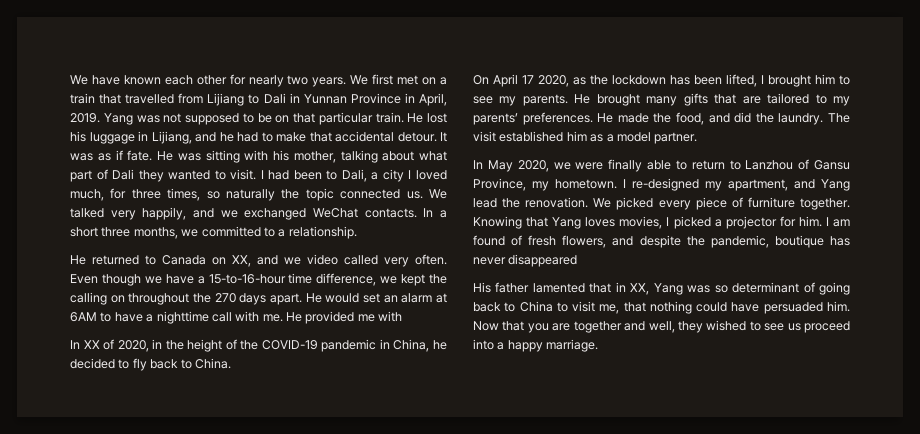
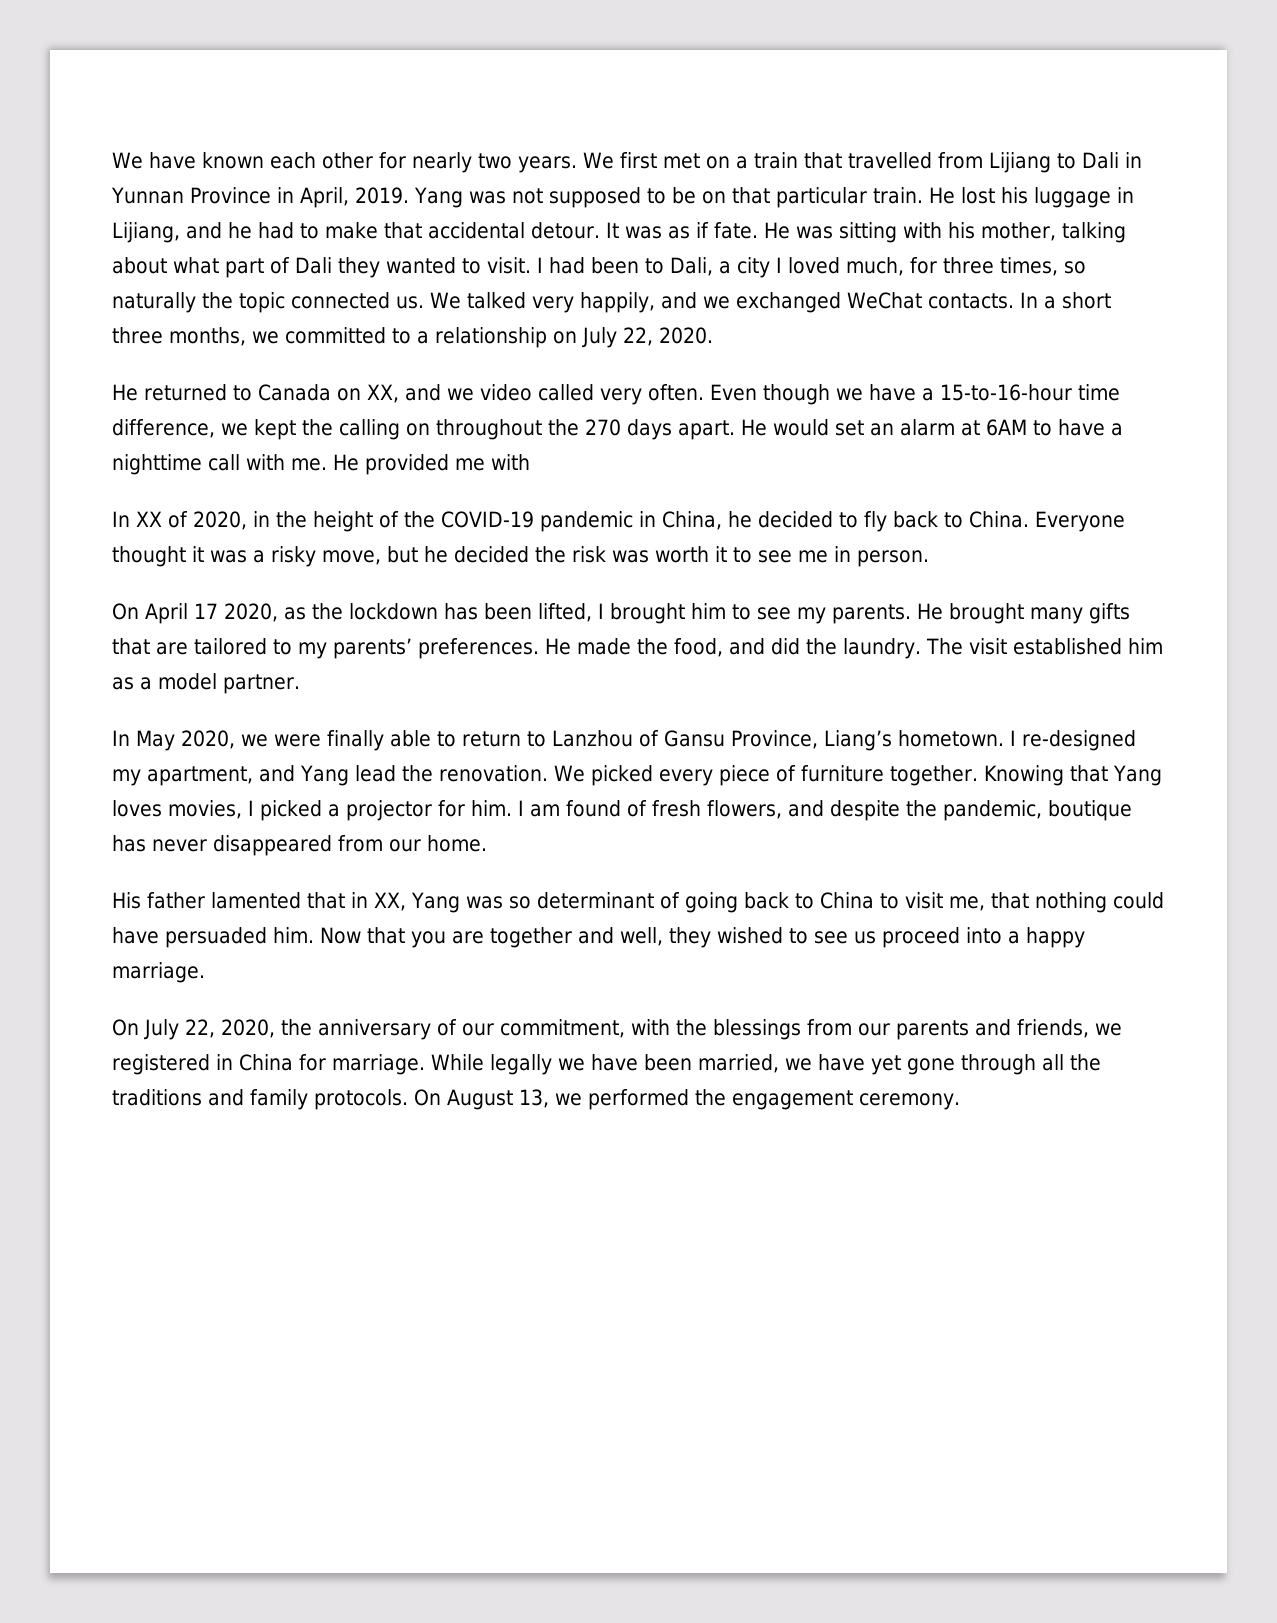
[288,226,357,239] relationship. -> [435,327,713,348] relationship on July 22, 2020.
(231, 363) none -> [1035,511,1125,532] [112,546,929,567] Everyone thought it was a risky move, but he decided the risk was worth it to see me in person.
[532,181,549,191] my -> [824,730,892,751] Liang’s
(578, 260) none -> [338,835,487,852] from our home.
(599, 345) none -> [112,1019,1122,1040] [112,1054,1101,1075] [112,1089,960,1110] // On July 22, 2020, the anniversary of our commitment, with the blessings from our parents and friends, we registered in China for marriage. While legally we have been married, we have yet gone through all the traditions and family protocols. On August 13, we performed the engagement ceremony.

